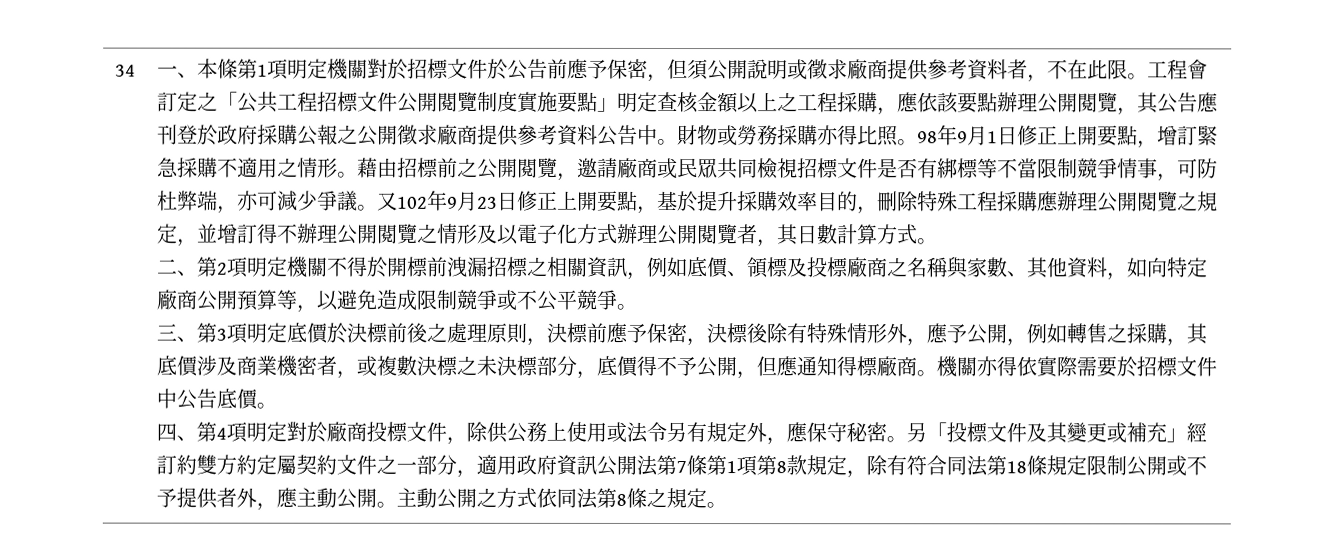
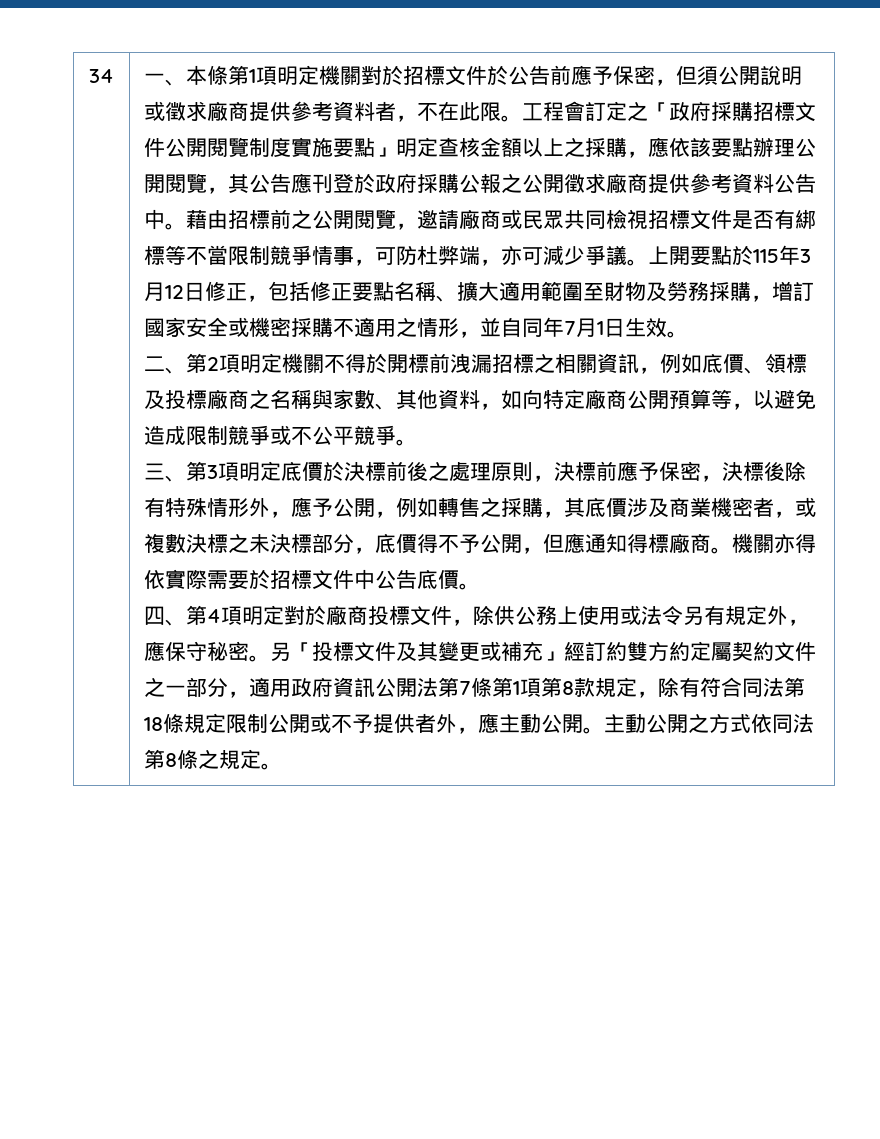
[237,91,319,113] 公共工程 -> [669,101,754,121] 政府採購
[797,92,839,113] 工程 -> (586, 147) none
[677,125,1219,149] [157,157,359,178] 財物或勞務採購亦得比照。98年9月1日修正上開要點，增訂緊急採購不適用之情形。 -> (187, 226) none
[377,190,1219,215] [157,223,919,248] 又102年9月23日修正上開要點，基於提升採購效率目的，刪除特殊工程採購應辦理公開閱覽之規定，並增訂得不辦理公開閱覽之情形及以電子化方式辦理公開閱覽者，其日數計算方式 -> [648,245,812,265] [144,281,815,302] [144,317,668,338] 上開要點於115年3月12日修正，包括修正要點名稱、擴大適用範圍至財物及勞務採購，增訂國家安全或機密採購不適用之情形，並自同年7月1日生效

